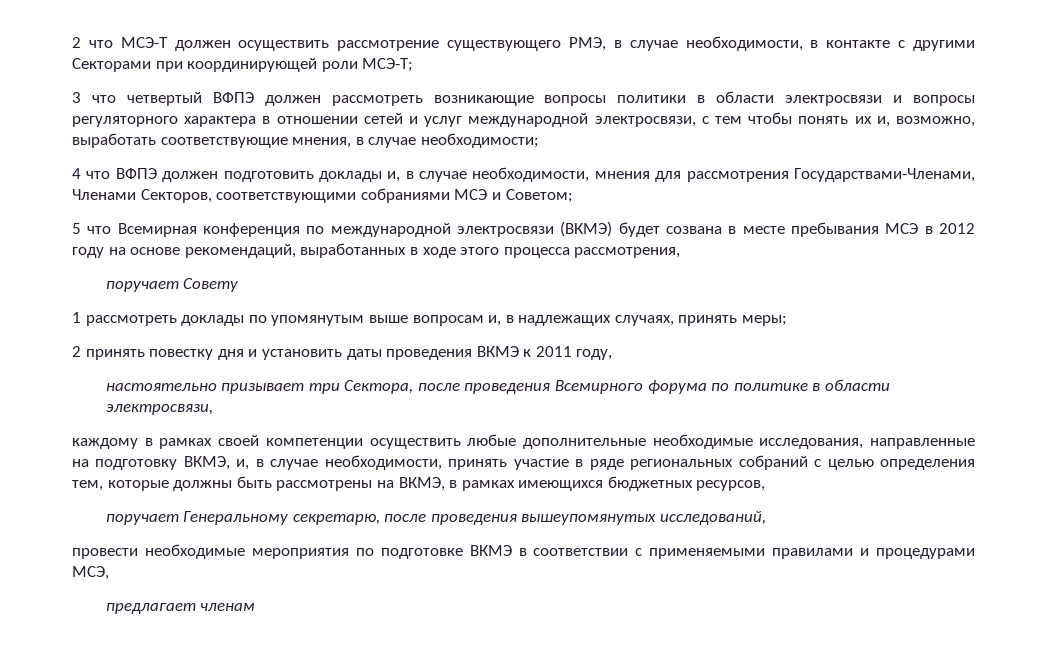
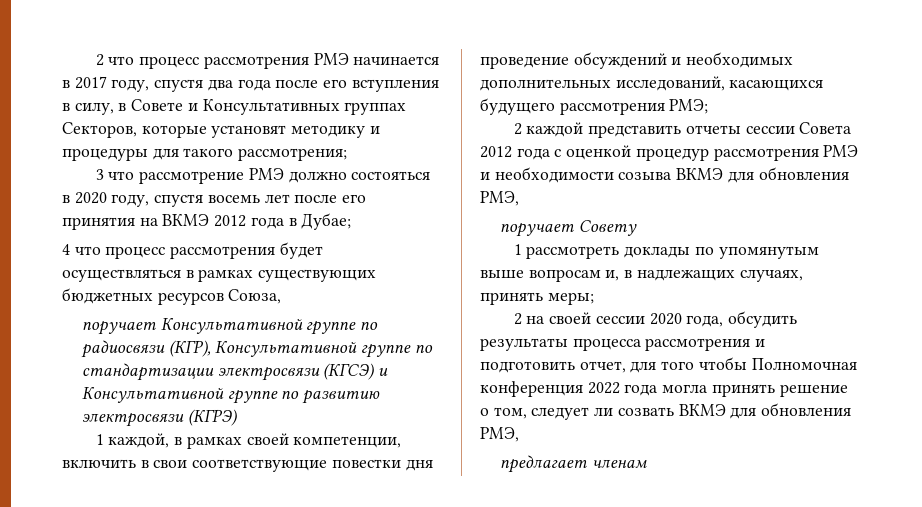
[120,36,976,51] [72,58,414,72] [72,91,975,106] [72,112,976,127] [72,133,539,148] [72,167,975,182] [72,188,573,203] [72,221,976,237] [72,243,681,258] МСЭ-T должен осуществить рассмотрение существующего РМЭ, в случае необходимости, в контакте с другими Секторами при координирующей роли МСЭ-Т; // 3 что четвертый ВФПЭ должен рассмотреть возникающие вопросы политики в области электросвязи и вопросы регуляторного характера в отношении сетей и услуг международной электросвязи, с тем чтобы понять их и, возможно, выработать соответствующие мнения, в случае необходимости; // 4 что ВФПЭ должен подготовить доклады и, в случае необходимости, мнения для рассмотрения Государствами-Членами, Членами Секторов, соответствующими собраниями МСЭ и Советом; // 5 что Всемирная конференция по международной электросвязи (ВКМЭ) будет созвана в месте пребывания МСЭ в 2012 году на основе рекомендаций, выработанных в ходе этого процесса рассмотрения, -> [139,53,440,69] [62,76,439,92] [62,99,407,115] [62,122,380,138] [62,148,348,161] [95,168,431,184] [62,192,367,207] [62,213,352,230] [62,242,323,259] [62,269,377,282] [62,288,282,305] [81,318,379,335] [80,340,433,358] [81,363,389,381] [81,387,381,404] [81,409,237,427] [95,433,402,449] [62,459,433,472] [480,52,794,69] [480,76,824,91] [480,98,709,115] [513,122,852,138] [480,145,859,161] [480,167,849,183] [480,191,519,206] процесс рассмотрения РМЭ начинается в 2017 году, спустя два года после его вступления в силу, в Совете и Консультативных группах Секторов, которые установят методику и процедуры для такого рассмотрения; // 3 что рассмотрение РМЭ должно состояться в 2020 году, спустя восемь лет после его принятия на ВКМЭ 2012 года в Дубае; // 4 что процесс рассмотрения будет осуществляться в рамках существующих бюджетных ресурсов Союза, // поручает Консультативной группе по радиосвязи (КГР), Консультативной группе по стандартизации электросвязи (КГСЭ) и Консультативной группе по развитию электросвязи (КГРЭ) // 1 каждой, в рамках своей компетенции, включить в свои соответствующие повестки дня проведение обсуждений и необходимых дополнительных исследований, касающихся будущего рассмотрения РМЭ; // 2 каждой представить отчеты сессии Совета 2012 года с оценкой процедур рассмотрения РМЭ и необходимости созыва ВКМЭ для обновления РМЭ,
[85,346,613,360] [105,379,891,394] [105,404,213,415] [72,434,975,449] [72,455,976,470] [72,476,766,491] [105,511,767,525] [72,544,975,559] [72,566,109,580] принять повестку дня и установить даты проведения ВКМЭ к 2011 году, // настоятельно призывает три Сектора, после проведения Всемирного форума по политике в области электросвязи, // каждому в рамках своей компетенции осуществить любые дополнительные необходимые исследования, направленные на подготовку ВКМЭ, и, в случае необходимости, принять участие в ряде региональных собраний с целью определения тем, которые должны быть рассмотрены на ВКМЭ, в рамках имеющихся бюджетных ресурсов, // поручает Генеральному секретарю, после проведения вышеупомянутых исследований, // провести необходимые мероприятия по подготовке ВКМЭ в соответствии с применяемыми правилами и процедурами МСЭ, -> [526,311,797,328] [480,338,766,351] [480,357,857,373] [480,381,848,397] [480,403,852,420] [480,427,519,442] на своей сессии 2020 года, обсудить результаты процесса рассмотрения и подготовить отчет, для того чтобы Полномочная конференция 2022 года могла принять решение о том, следует ли созвать ВКМЭ для обновления РМЭ,

